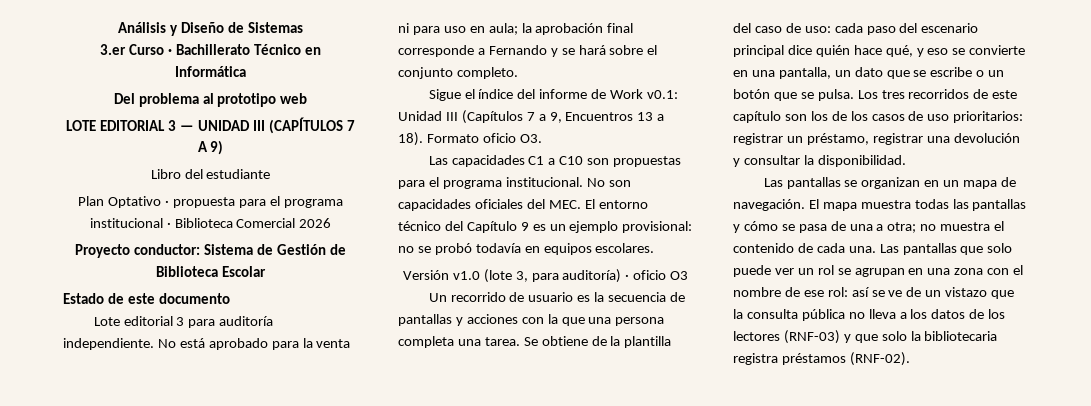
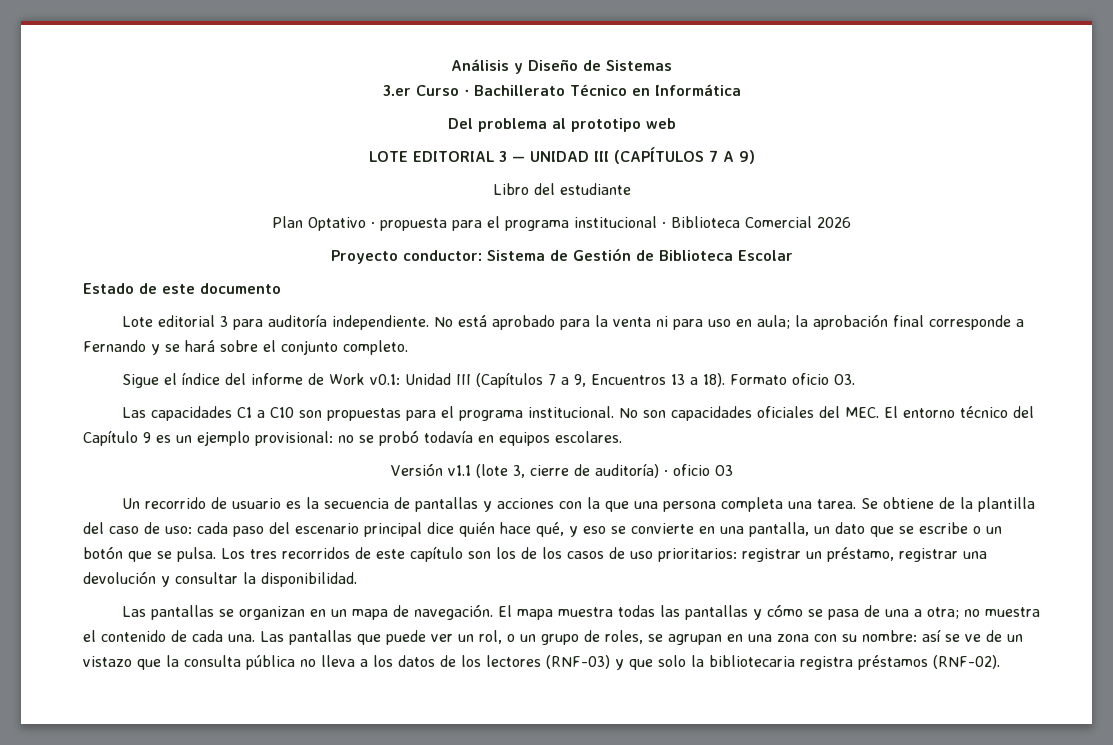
[452,271,480,280] v1.0 -> [447,465,471,476] v1.1
[531,273,559,282] para -> [529,464,590,476] cierre de
[987,243,1013,253] solo -> (381, 639) none
[817,265,834,275] rol -> [479,630,643,645] rol, o un grupo de roles,
[1013,265,1024,275] [733,287,848,297] el nombre de ese rol: -> [842,630,917,642] su nombre:

